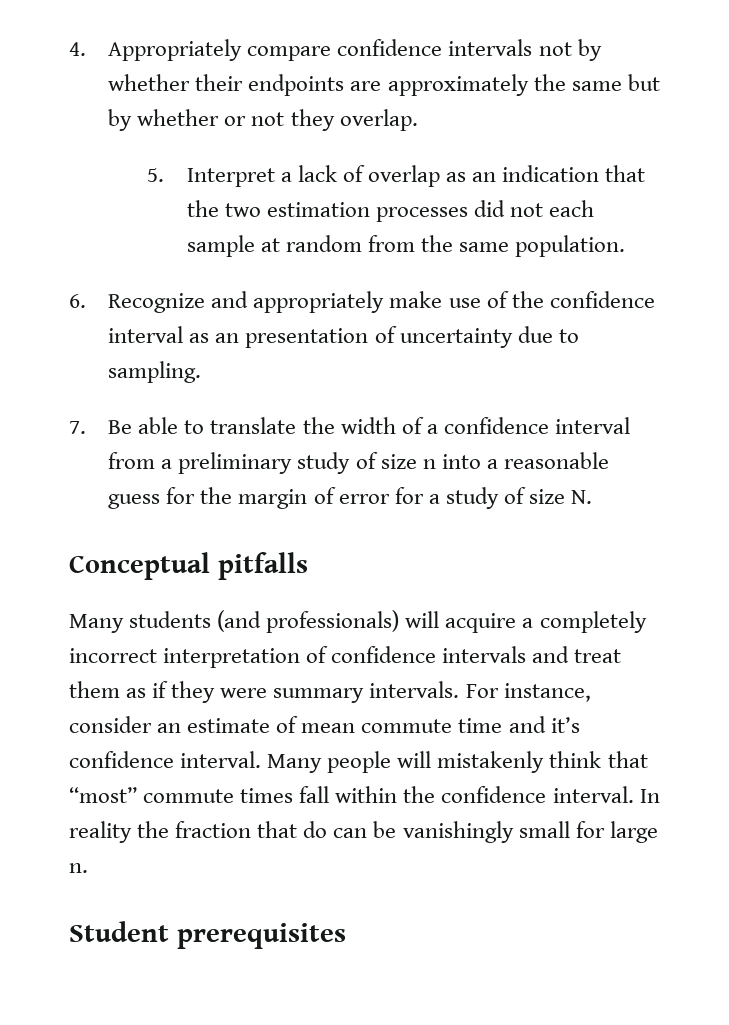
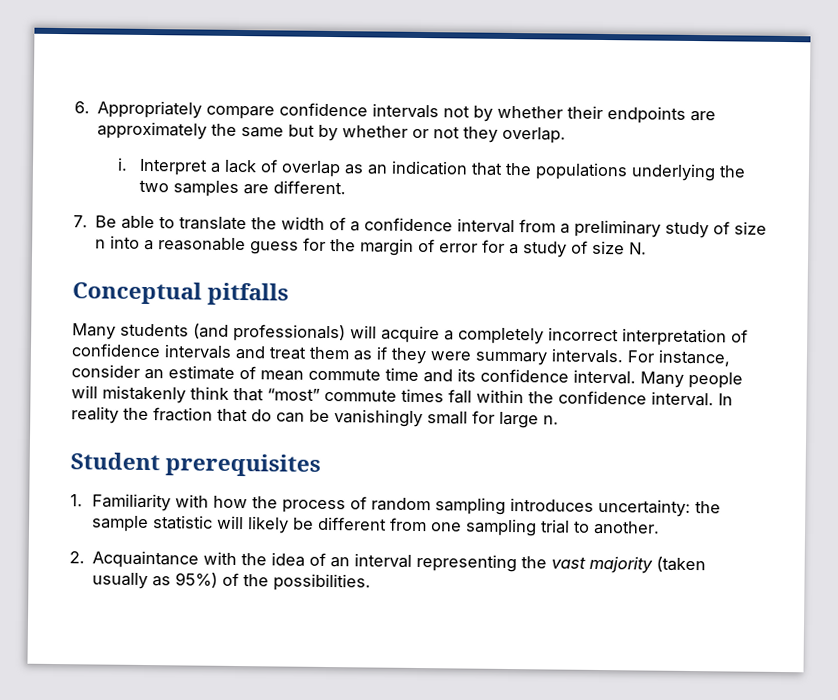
[69,42,86,56] 4. -> [74,101,90,114] 6.
[147,168,165,182] 5. -> [116,157,128,171] i.
[224,200,595,222] [186,235,626,257] [69,291,655,313] [108,326,579,348] [108,361,202,383] two estimation processes did not each sample at random from the same population. // 6. Recognize and appropriately make use of the confidence interval as an presentation of uncertainty due to sampling. -> [534,162,746,182] [138,179,346,198] populations underlying the two samples are different.
[550,717,580,733] it’s -> [457,368,476,382] its
(346, 936) none -> [70,493,721,517] [90,515,660,537] [69,550,707,574] [92,572,372,592] // 1. Familiarity with how the process of random sampling introduces uncertainty: the sample statistic will likely be different from one sampling trial to another. // 2. Acquaintance with the idea of an interval representing the vast majority (taken usually as 95%) of the possibilities.

